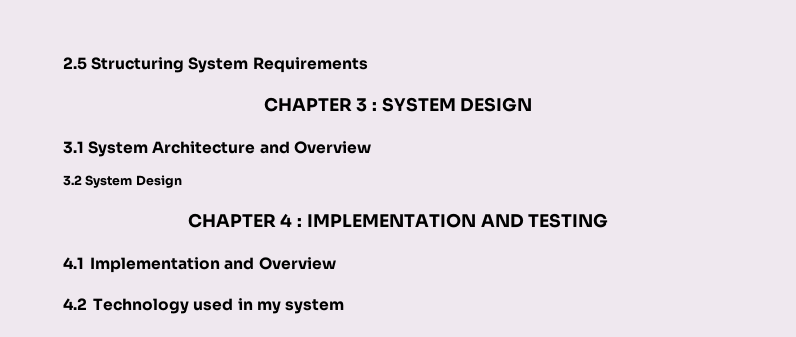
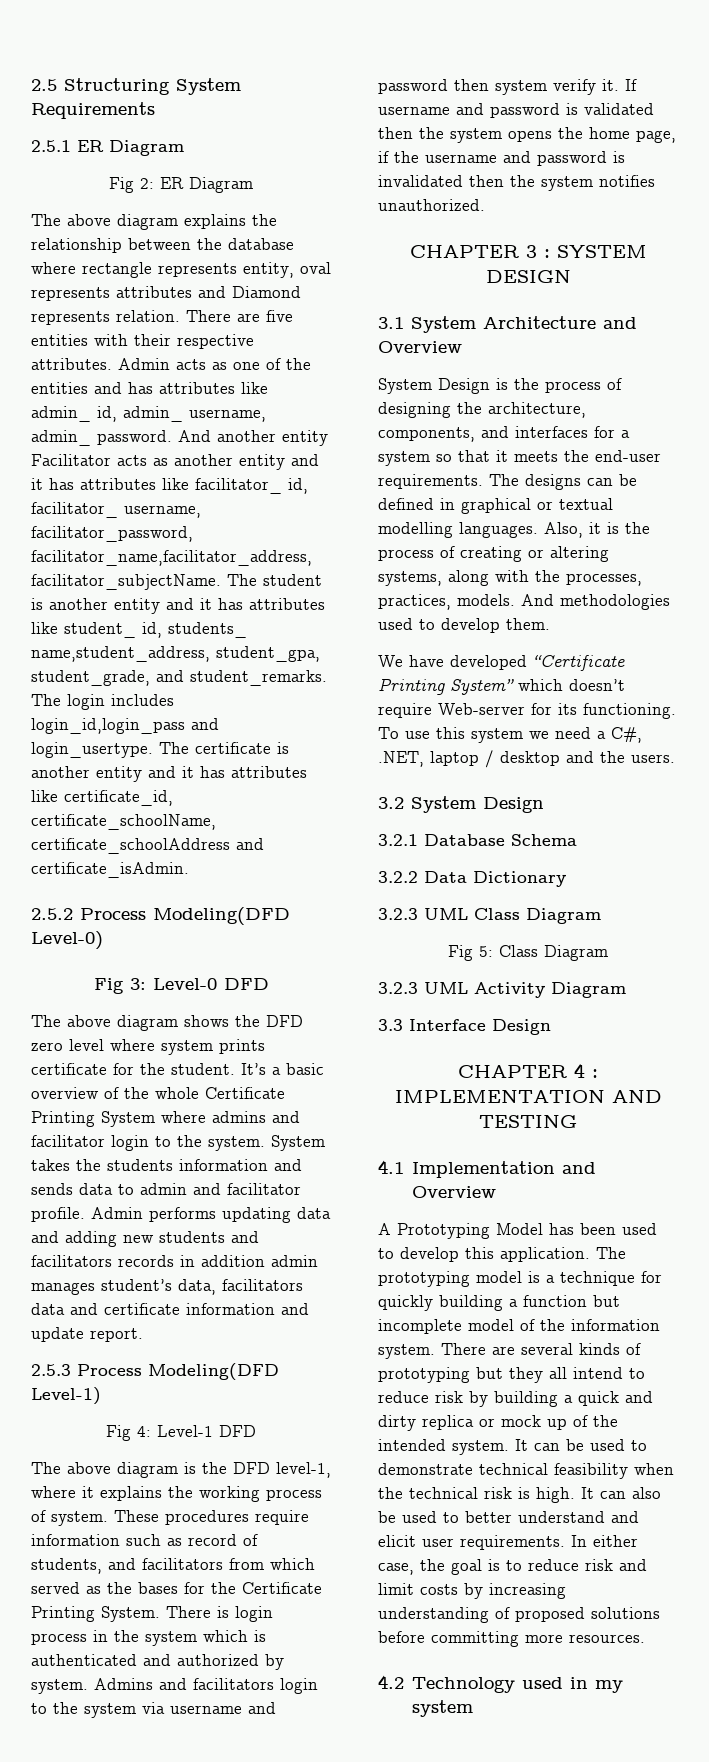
(368, 65) none -> [31,140,184,156] [109,177,253,193] [31,214,277,230] [31,238,294,253] [31,262,331,278] [31,286,301,301] [31,310,293,325] [31,334,254,349] [31,358,311,370] [31,382,268,394] [31,406,266,422] [31,430,328,446] [31,454,319,470] [31,478,308,494] [31,502,201,518] [31,526,193,542] [31,550,312,566] [31,574,322,590] [31,598,325,614] [31,622,247,638] [31,646,320,662] [31,670,327,686] [31,694,174,710] [31,718,219,734] [31,742,289,758] [31,766,307,782] [31,790,173,806] [31,814,216,830] [31,838,264,854] [31,862,189,878] [31,907,290,925] [31,931,103,950] [93,978,269,994] [31,1015,303,1031] [31,1039,265,1055] [31,1063,324,1075] [31,1087,285,1099] [31,1111,300,1127] [31,1135,325,1151] [31,1159,302,1171] [31,1183,301,1195] [31,1207,331,1223] [31,1231,259,1247] [31,1255,318,1267] [31,1279,303,1295] [31,1303,309,1315] [31,1327,143,1342] [31,1363,279,1380] [31,1387,101,1405] [106,1425,256,1441] [31,1462,331,1478] [31,1486,322,1502] [31,1510,309,1526] [31,1534,258,1546] [31,1558,315,1574] [31,1582,322,1594] [31,1606,273,1622] [31,1630,266,1646] [31,1654,284,1670] [31,1678,318,1694] [31,1702,276,1718] [378,79,637,95] [378,103,654,118] [378,127,676,143] [378,151,625,166] [378,175,655,191] [378,199,485,211] // 2.5.1 ER Diagram // Fig 2: ER Diagram // The above diagram explains the relationship between the database where rectangle represents entity, oval represents attributes and Diamond represents relation. There are five entities with their respective attributes. Admin acts as one of the entities and has attributes like admin_ id, admin_ username, admin_ password. And another entity Facilitator acts as another entity and it has attributes like facilitator_ id, facilitator_ username, facilitator_password, facilitator_name,facilitator_address, facilitator_subjectName. The student is another entity and it has attributes like student_ id, students_ name,student_address, student_gpa, student_grade, and student_remarks. The login includes login_id,login_pass and login_usertype. The certificate is another entity and it has attributes like certificate_id, certificate_schoolName, certificate_schoolAddress and certificate_isAdmin. // 2.5.2 Process Modeling(DFD Level-0) // Fig 3: Level-0 DFD // The above diagram shows the DFD zero level where system prints certificate for the student. It’s a basic overview of the whole Certificate Printing System where admins and facilitator login to the system. System takes the students information and sends data to admin and facilitator profile. Admin performs updating data and adding new students and facilitators records in addition admin manages student’s data, facilitators data and certificate information and update report. // 2.5.3 Process Modeling(DFD Level-1) // Fig 4: Level-1 DFD // The above diagram is the DFD level-1, where it explains the working process of system. These procedures require information such as record of students, and facilitators from which served as the bases for the Certificate Printing System. There is login process in the system which is authenticated and authorized by system. Admins and facilitators login to the system via username and password then system verify it. If username and password is validated then the system opens the home page, if the username and password is invalidated then the system notifies unauthorized.
[63,175,133,188] 3.2 System -> [378,378,622,394] [378,402,586,418] [378,426,630,442] [378,450,661,466] [378,474,637,490] [378,498,613,514] [378,522,650,538] [378,546,609,562] [378,570,642,586] [378,594,670,610] [378,618,550,633] [378,655,625,671] [378,678,625,695] [378,703,676,719] [378,727,642,743] [378,750,675,768] [378,796,544,813] [378,834,577,846] [378,871,566,887] [378,908,601,924] [448,945,608,961] [378,982,626,998] [378,1019,486,1031] System Design is the process of designing the architecture, components, and interfaces for a system so that it meets the end-user requirements. The designs can be defined in graphical or textual modelling languages. Also, it is the process of creating or altering systems, along with the processes, practices, models. And methodologies used to develop them. // We have developed “Certificate Printing System” which doesn’t require Web-server for its functioning. To use this system we need a C#, .NET, laptop / desktop and the users. // 3.2 System Design // 3.2.1 Database Schema // 3.2.2 Data Dictionary // 3.2.3 UML Class Diagram // Fig 5: Class Diagram // 3.2.3 UML Activity Diagram // 3.3 Interface
(336, 263) none -> [378,1223,657,1239] [378,1247,626,1262] [378,1271,662,1287] [378,1295,620,1311] [378,1319,660,1334] [378,1343,641,1359] [378,1367,645,1383] [378,1391,653,1407] [378,1415,618,1431] [378,1439,647,1455] [378,1463,674,1479] [378,1487,661,1503] [378,1511,639,1523] [378,1535,638,1550] [378,1559,647,1575] [378,1583,566,1599] [378,1607,660,1623] [378,1631,645,1647] // A Prototyping Model has been used to develop this application. The prototyping model is a technique for quickly building a function but incomplete model of the information system. There are several kinds of prototyping but they all intend to reduce risk by building a quick and dirty replica or mock up of the intended system. It can be used to demonstrate technical feasibility when the technical risk is high. It can also be used to better understand and elicit user requirements. In either case, the goal is to reduce risk and limit costs by increasing understanding of proposed solutions before committing more resources.

